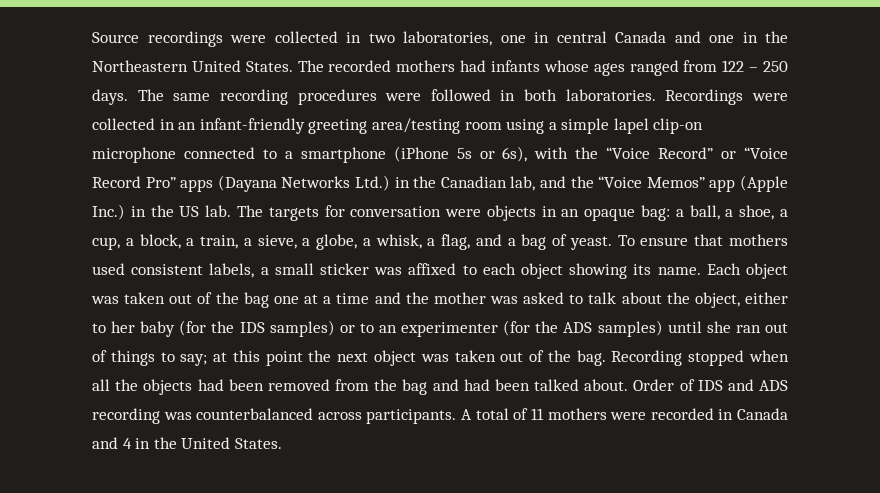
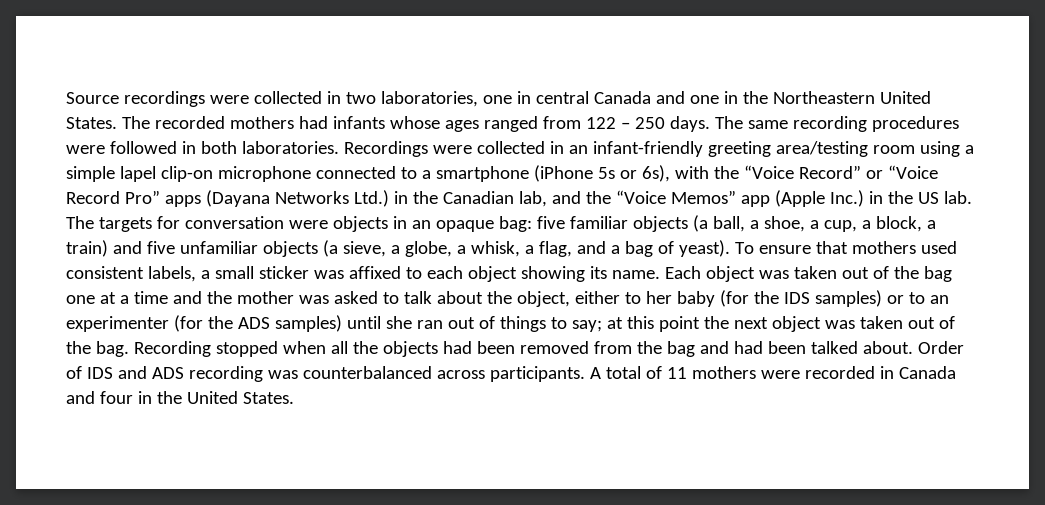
[675,209,684,217] a -> [536,215,708,232] five familiar objects (a
[200,235,252,249] train, a -> [66,240,338,257] train) and five unfamiliar objects (a
[569,236,612,250] yeast. -> [678,240,730,257] yeast).
[122,438,132,449] 4 -> [99,391,133,404] four

